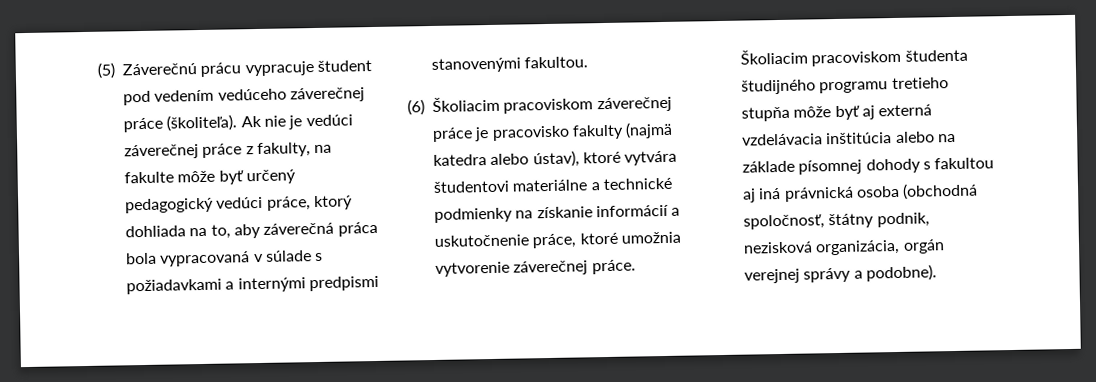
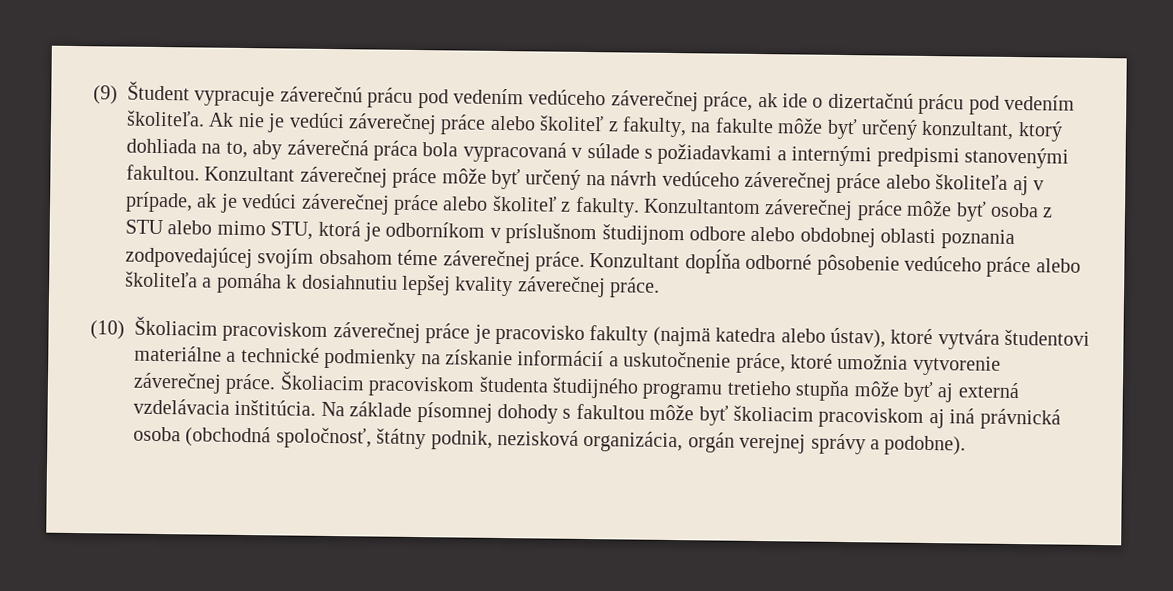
[97,60,372,79] [123,87,365,106] [123,114,238,133] (5) Záverečnú prácu vypracuje študent pod vedením vedúceho záverečnej práce (školiteľa). -> [93,81,1075,115] [126,110,205,127] (9) Študent vypracuje záverečnú prácu pod vedením vedúceho záverečnej práce, ak ide o dizertačnú prácu pod vedením školiteľa.
(243, 150) none -> [489,115,605,132] alebo školiteľ
[125,196,311,214] pedagogický vedúci práce, -> [921,120,1015,140] konzultant,
[407,99,425,116] // (6) -> [204,166,1044,196] [125,191,1054,222] [125,219,1015,250] [125,246,1081,278] [125,271,661,298] [90,320,125,340] Konzultant záverečnej práce môže byť určený na návrh vedúceho záverečnej práce alebo školiteľa aj v prípade, ak je vedúci záverečnej práce alebo školiteľ z fakulty. Konzultantom záverečnej práce môže byť osoba z STU alebo mimo STU, ktorá je odborníkom v príslušnom študijnom odbore alebo obdobnej oblasti poznania zodpovedajúcej svojím obsahom téme záverečnej práce. Konzultant dopĺňa odborné pôsobenie vedúceho práce alebo školiteľa a pomáha k dosiahnutiu lepšej kvality záverečnej práce. // (10)
[826,131,956,145] inštitúcia alebo na -> [234,399,345,417] inštitúcia. Na
(995, 163) none -> [649,404,925,428] môže byť školiacim pracoviskom

